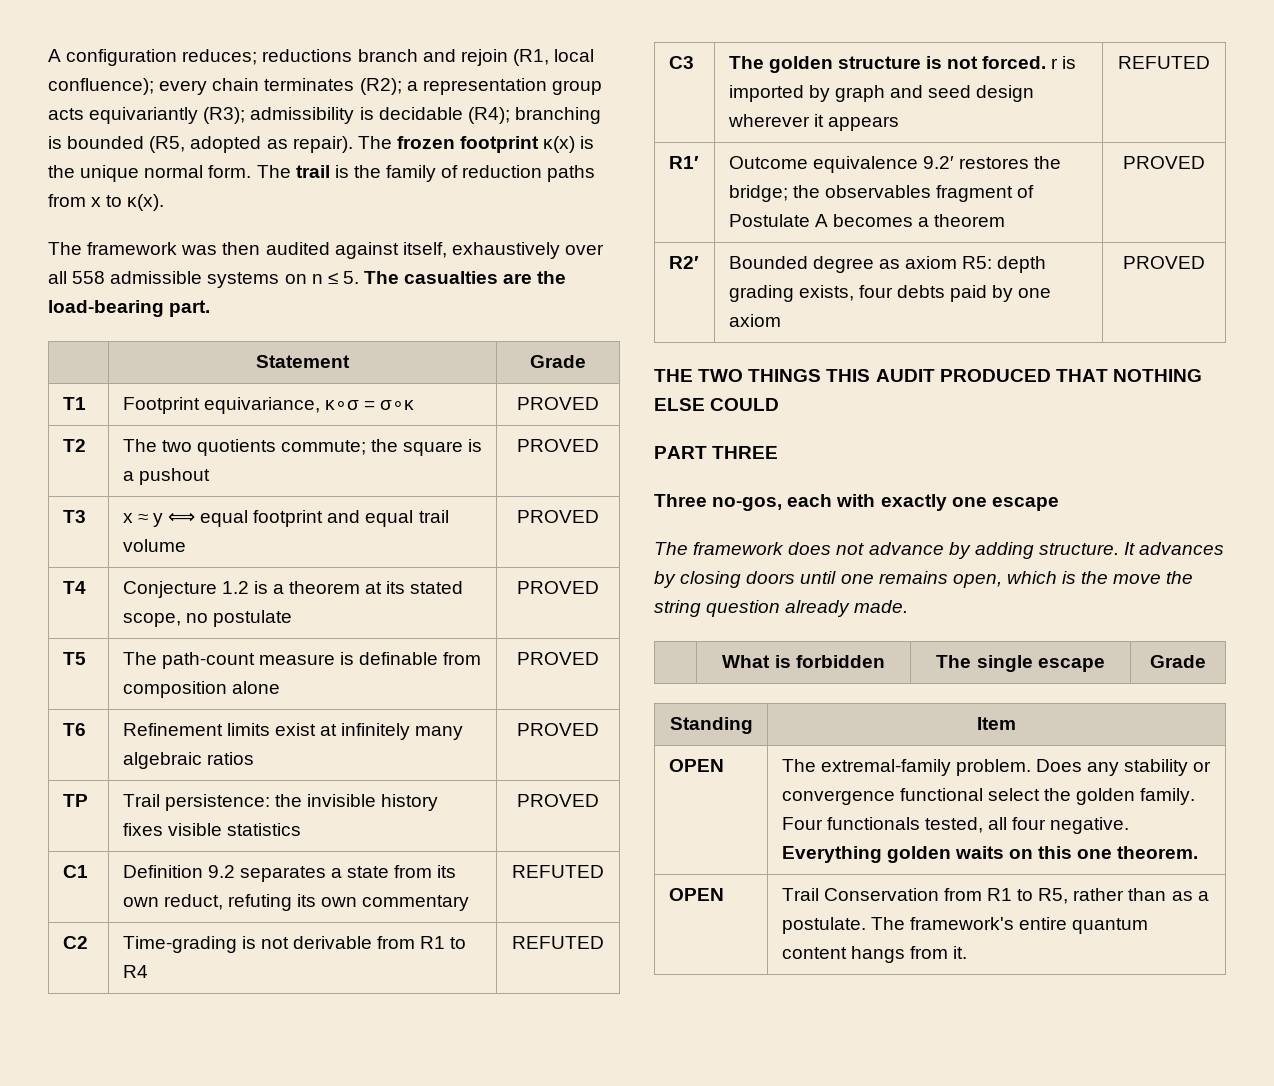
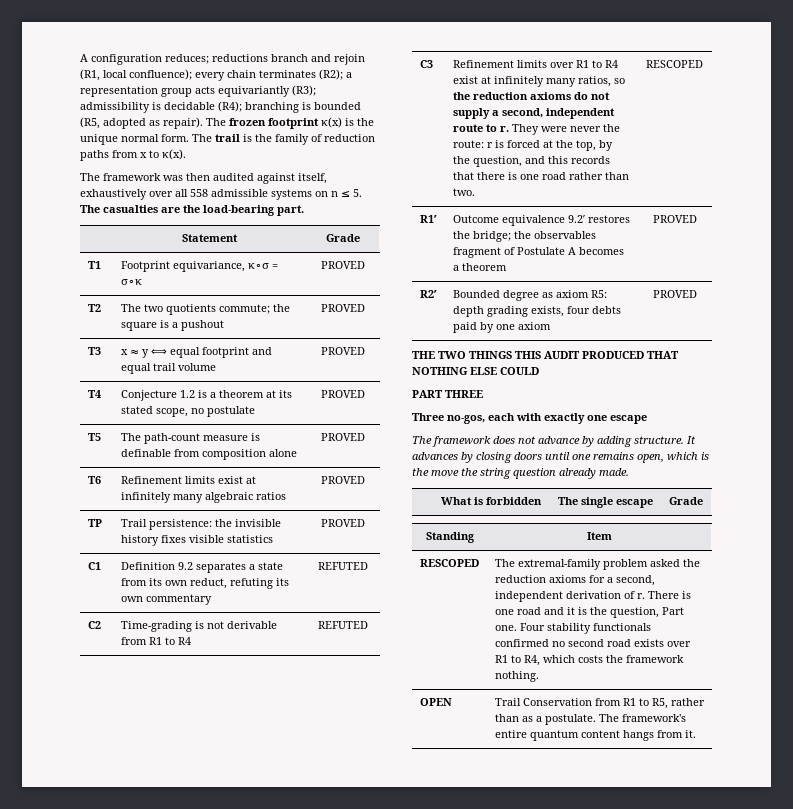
[728,56,1077,73] [728,85,1035,102] [727,114,899,131] [1118,56,1210,69] The golden structure is not forced. r is imported by graph and seed design wherever it appears | REFUTED -> [452,60,618,68] [452,76,625,87] [452,92,610,100] [452,108,615,119] [452,124,620,135] [452,140,613,151] [452,156,610,167] [452,172,629,180] [452,188,475,196] [646,60,703,68] Refinement limits over R1 to R4 exist at infinitely many ratios, so the reduction axioms do not supply a second, independent route to r. They were never the route: r is forced at the top, by the question, and this records that there is one road rather than two. | RESCOPED
[668,759,724,772] OPEN -> [419,559,479,567] RESCOPED
[955,759,1212,776] [781,788,1196,805] [781,817,1130,834] [781,846,1199,863] problem. Does any stability or convergence functional select the golden family. Four functionals tested, all four negative. Everything golden waits on this one theorem. -> [602,559,700,570] [494,575,655,586] [494,591,691,602] [494,607,684,618] [494,623,651,634] [494,639,691,647] [494,655,684,666] [494,671,539,682] problem asked the reduction axioms for a second, independent derivation of r. There is one road and it is the question, Part one. Four stability functionals confirmed no second road exists over R1 to R4, which costs the framework nothing.

